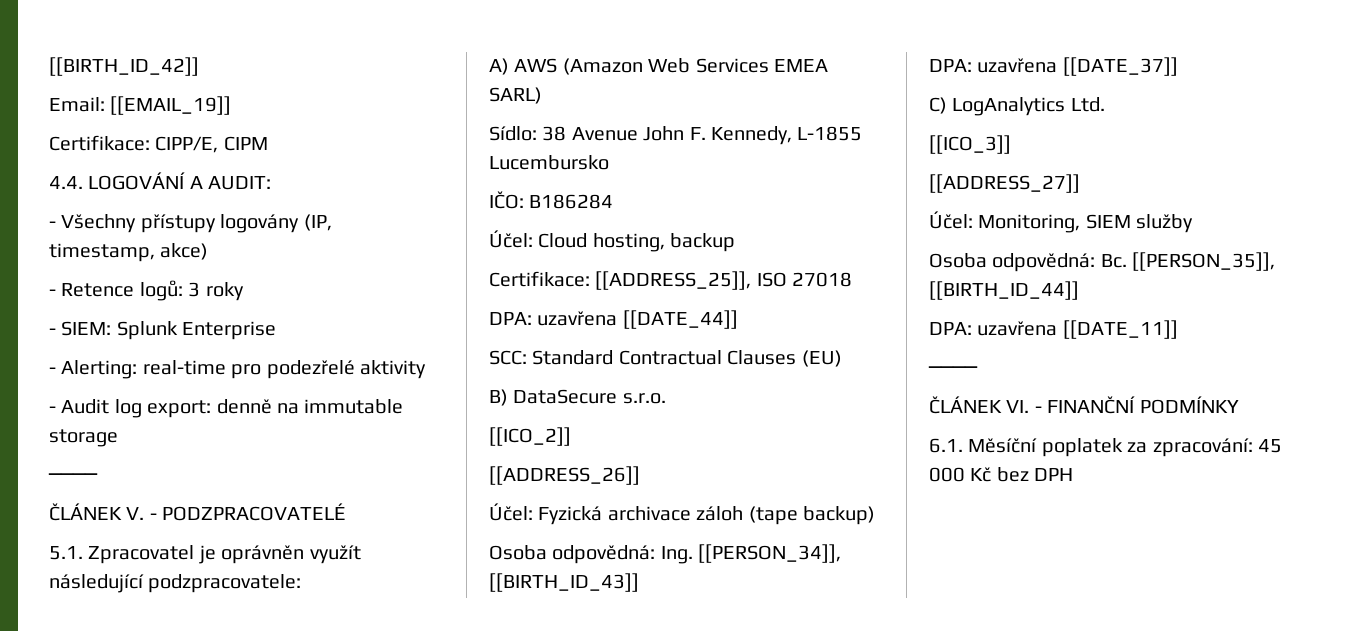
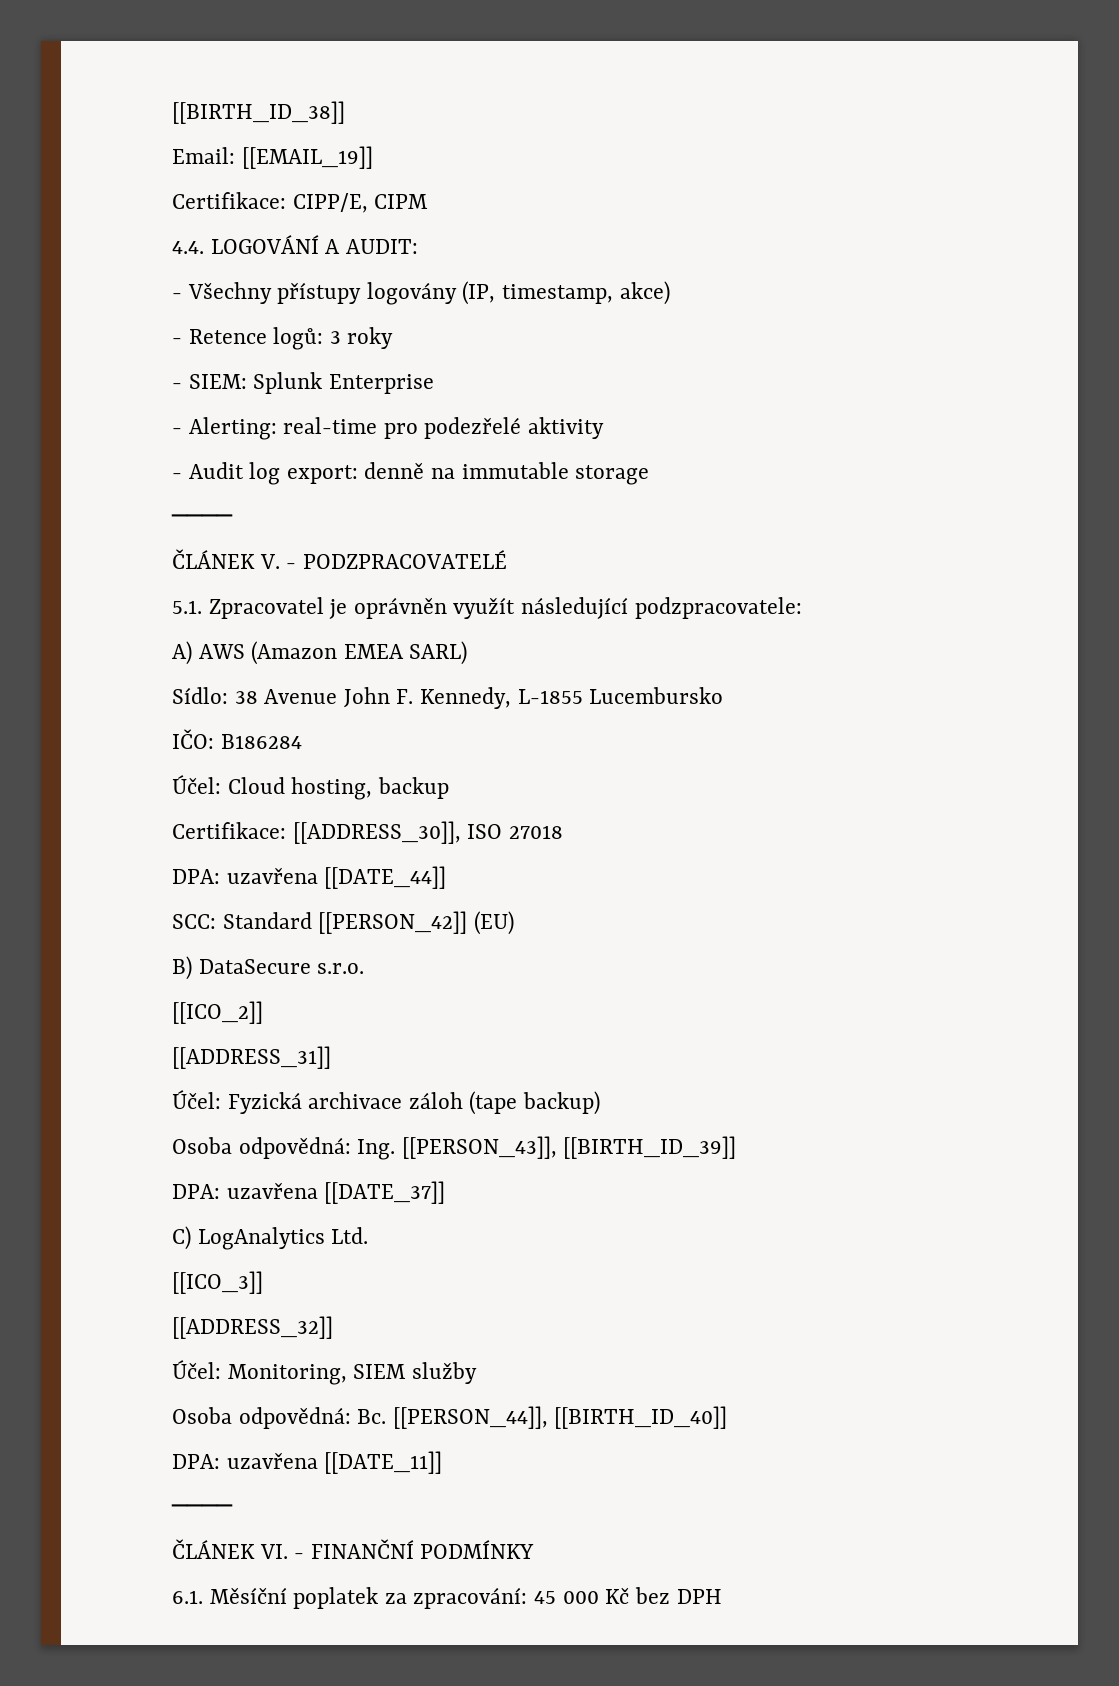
[49,57,199,76] [[BIRTH_ID_42]] -> [172,101,345,124] [[BIRTH_ID_38]]
[648,58,769,73] Web Services -> (338, 653) none
[595,271,752,290] [[ADDRESS_25]], -> [292,821,461,844] [[ADDRESS_30]],
[618,350,797,365] Contractual Clauses -> [318,911,468,934] [[PERSON_42]]
[489,466,640,485] [[ADDRESS_26]] -> [172,1046,331,1069] [[ADDRESS_31]]
[698,544,842,563] [489,573,639,592] [[PERSON_34]], [[BIRTH_ID_43]] -> [401,1136,737,1159] [[PERSON_43]], [[BIRTH_ID_39]]
[929,174,1080,193] [[ADDRESS_27]] -> [172,1316,333,1339] [[ADDRESS_32]]
[1132,252,1276,271] [929,281,1079,300] [[PERSON_35]], [[BIRTH_ID_44]] -> [392,1406,728,1429] [[PERSON_44]], [[BIRTH_ID_40]]

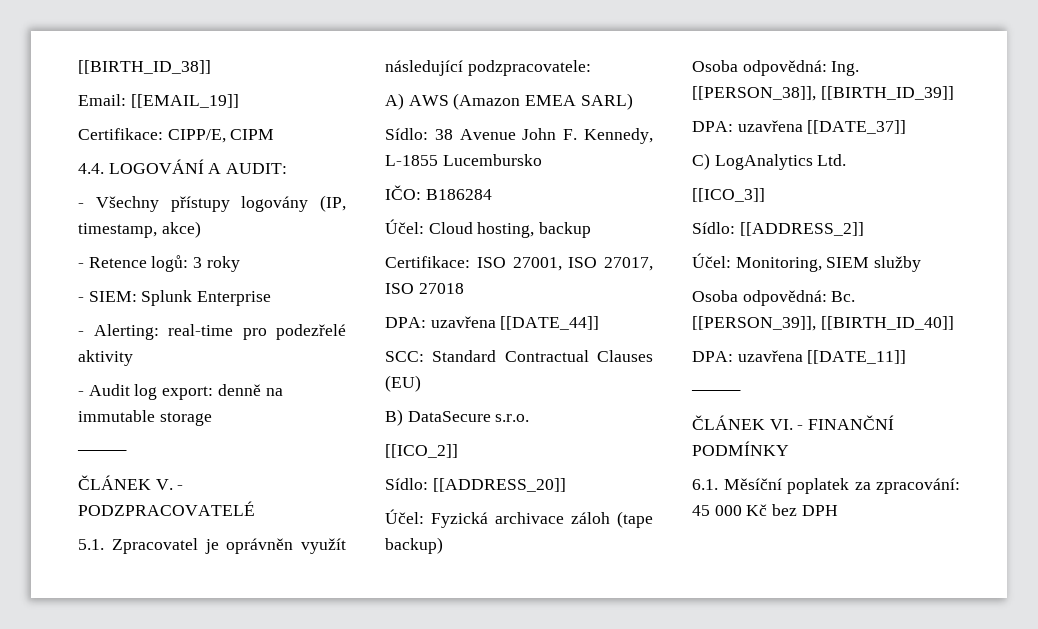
[292,821,461,844] [[ADDRESS_30]], -> [476,257,653,271] ISO 27001, ISO 27017,
[318,911,468,934] [[PERSON_42]] -> [504,350,653,362] Contractual Clauses
[172,1046,331,1069] [[ADDRESS_31]] -> [385,478,566,492] Sídlo: [[ADDRESS_20]]
[401,1136,557,1159] [[PERSON_43]], -> [692,86,816,101] [[PERSON_38]],
[172,1316,333,1339] [[ADDRESS_32]] -> [692,222,864,236] Sídlo: [[ADDRESS_2]]
[392,1406,548,1429] [[PERSON_44]], -> [692,316,816,331] [[PERSON_39]],

